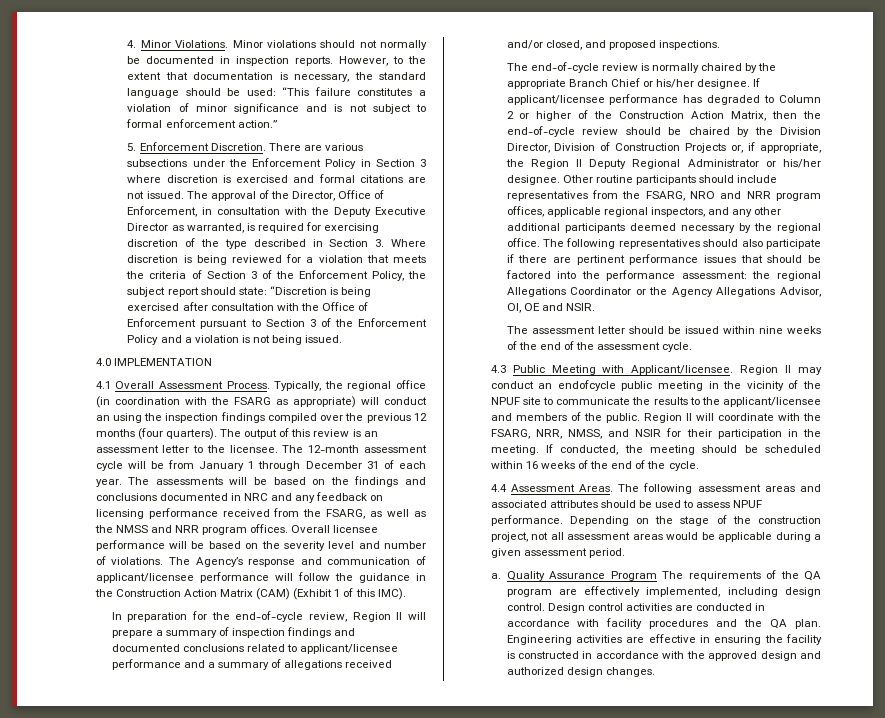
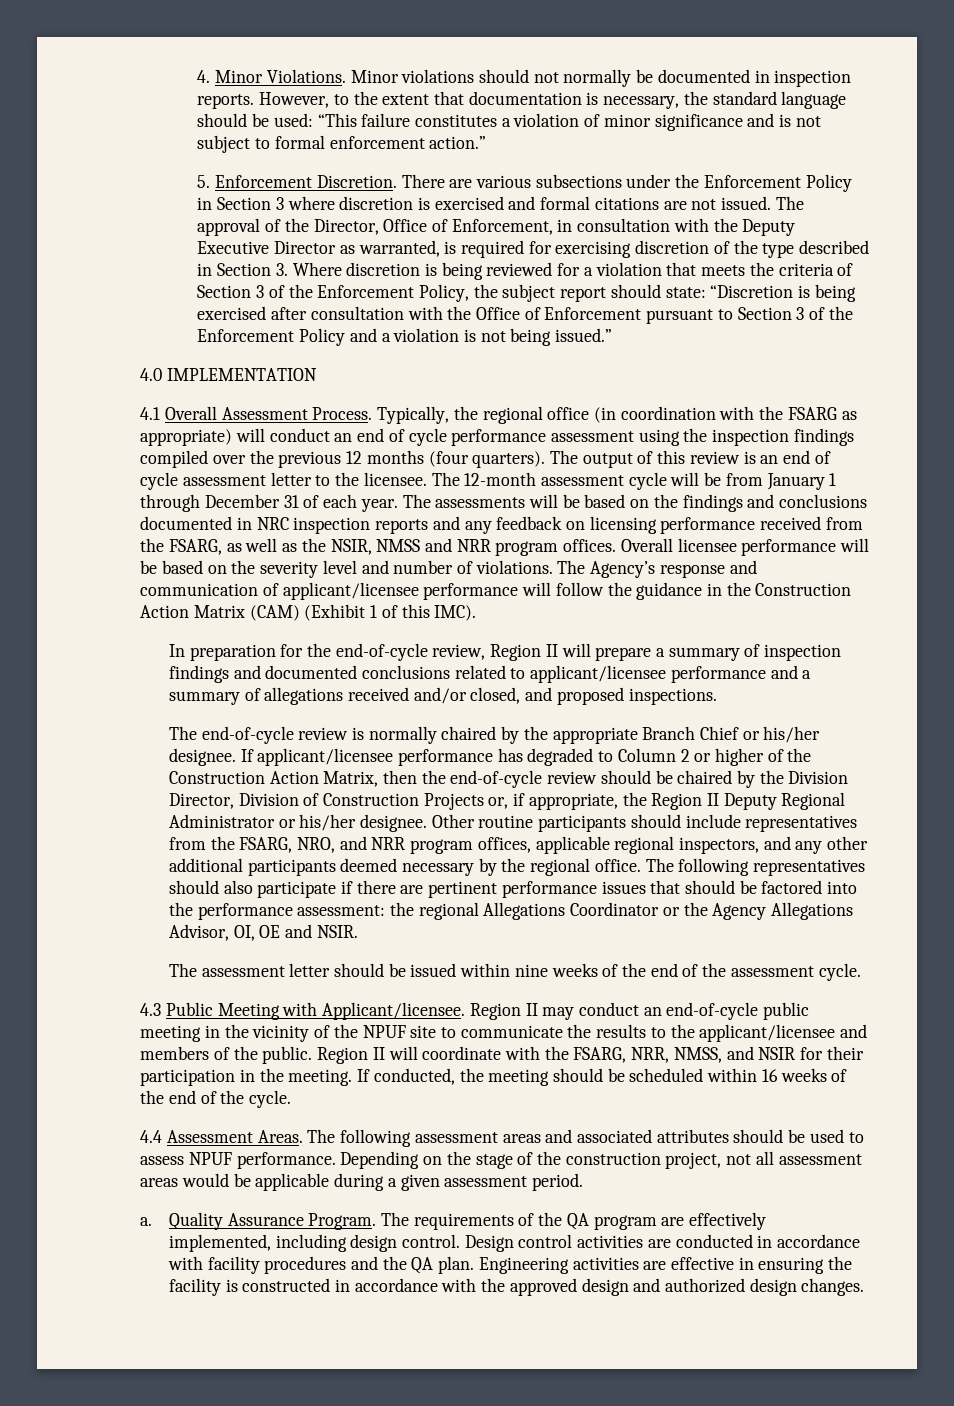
[305,335,343,343] issued. -> [555,328,613,342] issued.”
(110, 418) none -> [357,428,634,446] end of cycle performance assessment
(378, 434) none -> [783,450,831,464] [140,472,179,490] end of cycle
(269, 497) none -> [293,517,429,534] inspection reports
(113, 529) none -> [330,539,372,555] NSIR,
[689,191,715,199] NRO -> [296,837,335,853] NRO,
[557,380,616,391] endofcycle -> [666,1002,759,1020] end-of-cycle
[610,571,657,581] Program -> [308,1213,377,1230] Program.

